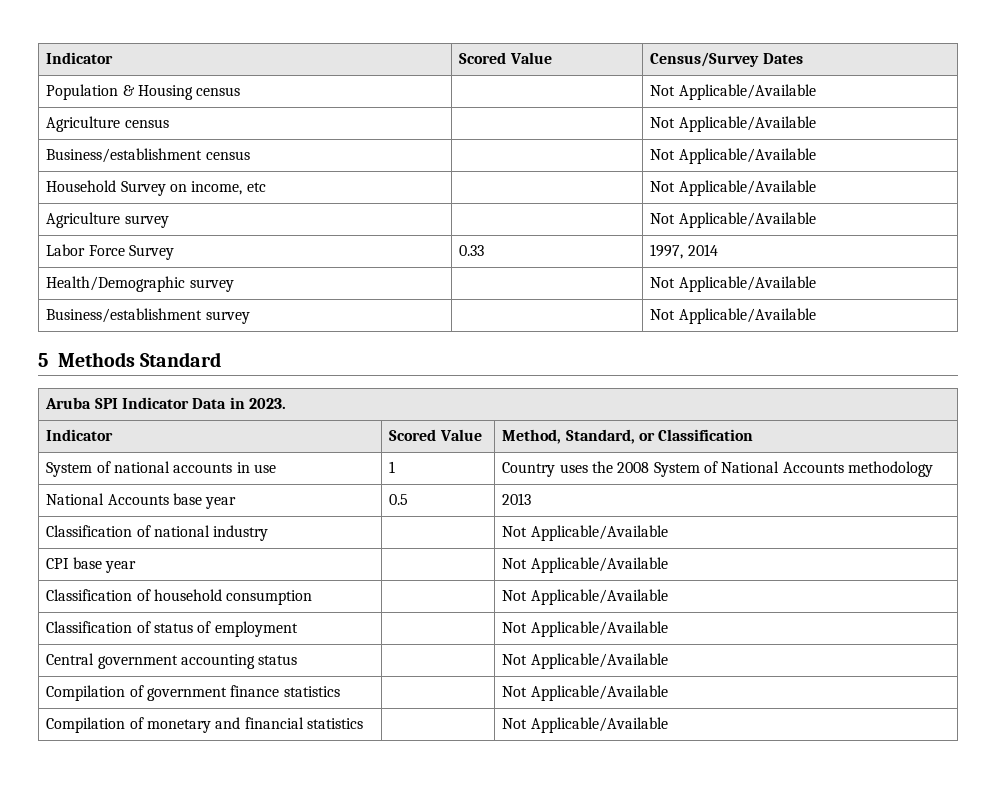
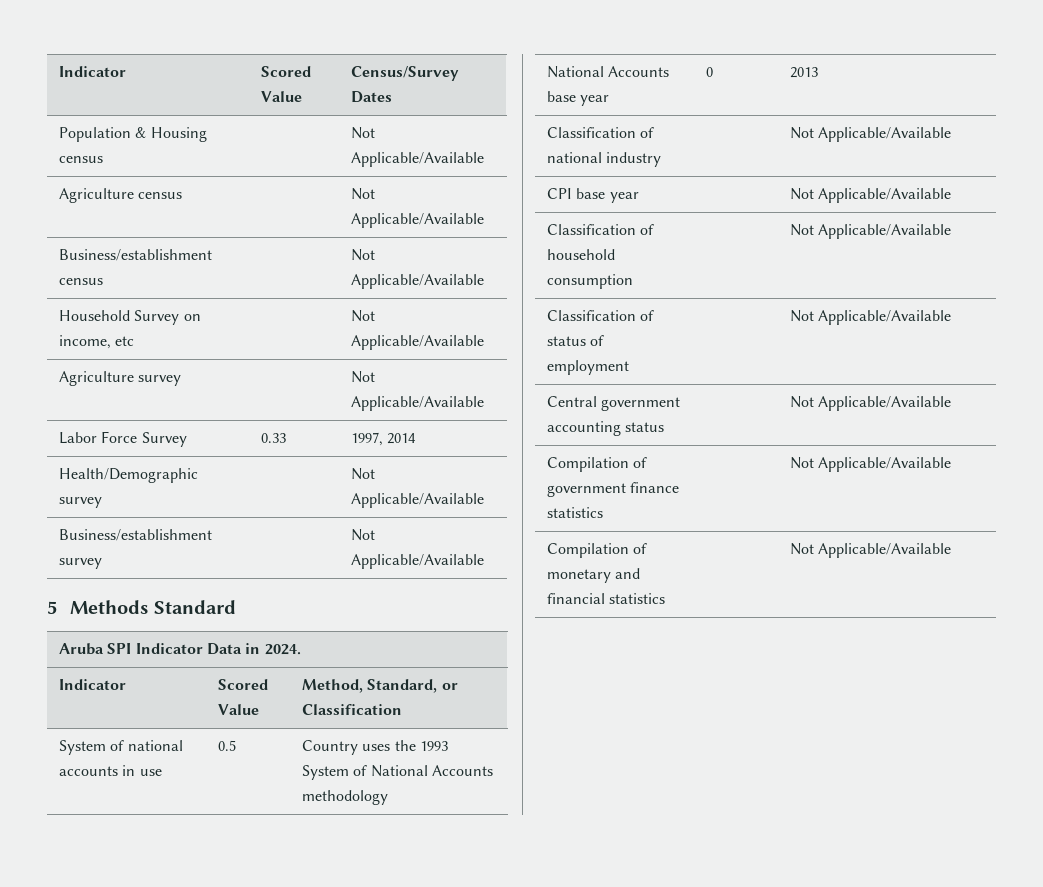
[248,398,286,409] 2023. -> [264,644,301,655] 2024.
[389,461,396,473] 1 -> [218,740,237,751] 0.5
[617,462,650,473] 2008 -> [419,741,448,751] 1993
[389,494,409,505] 0.5 -> [706,67,714,77] 0

